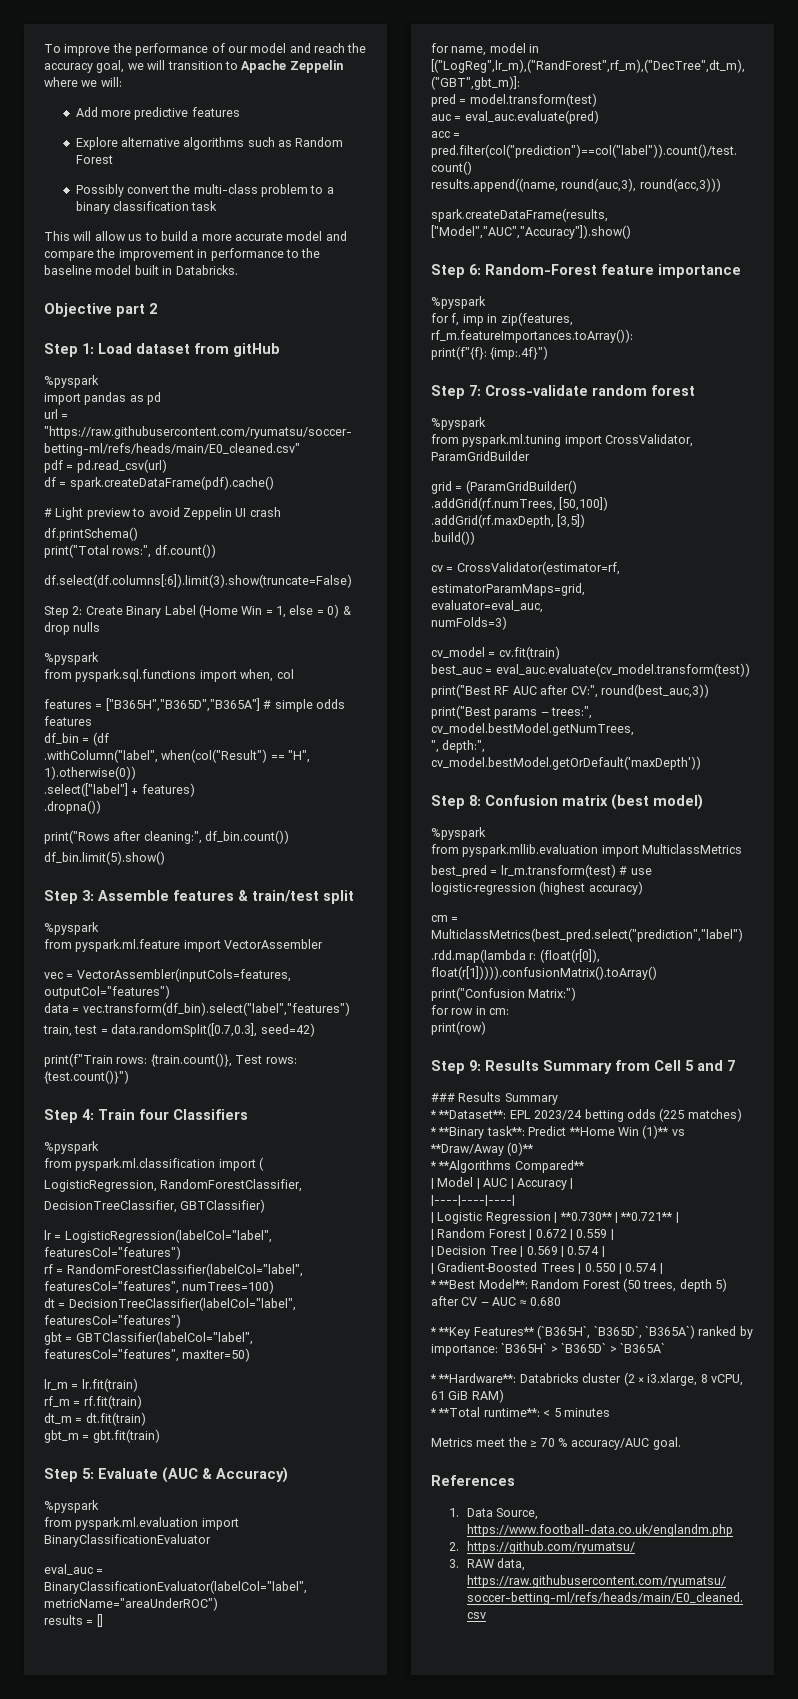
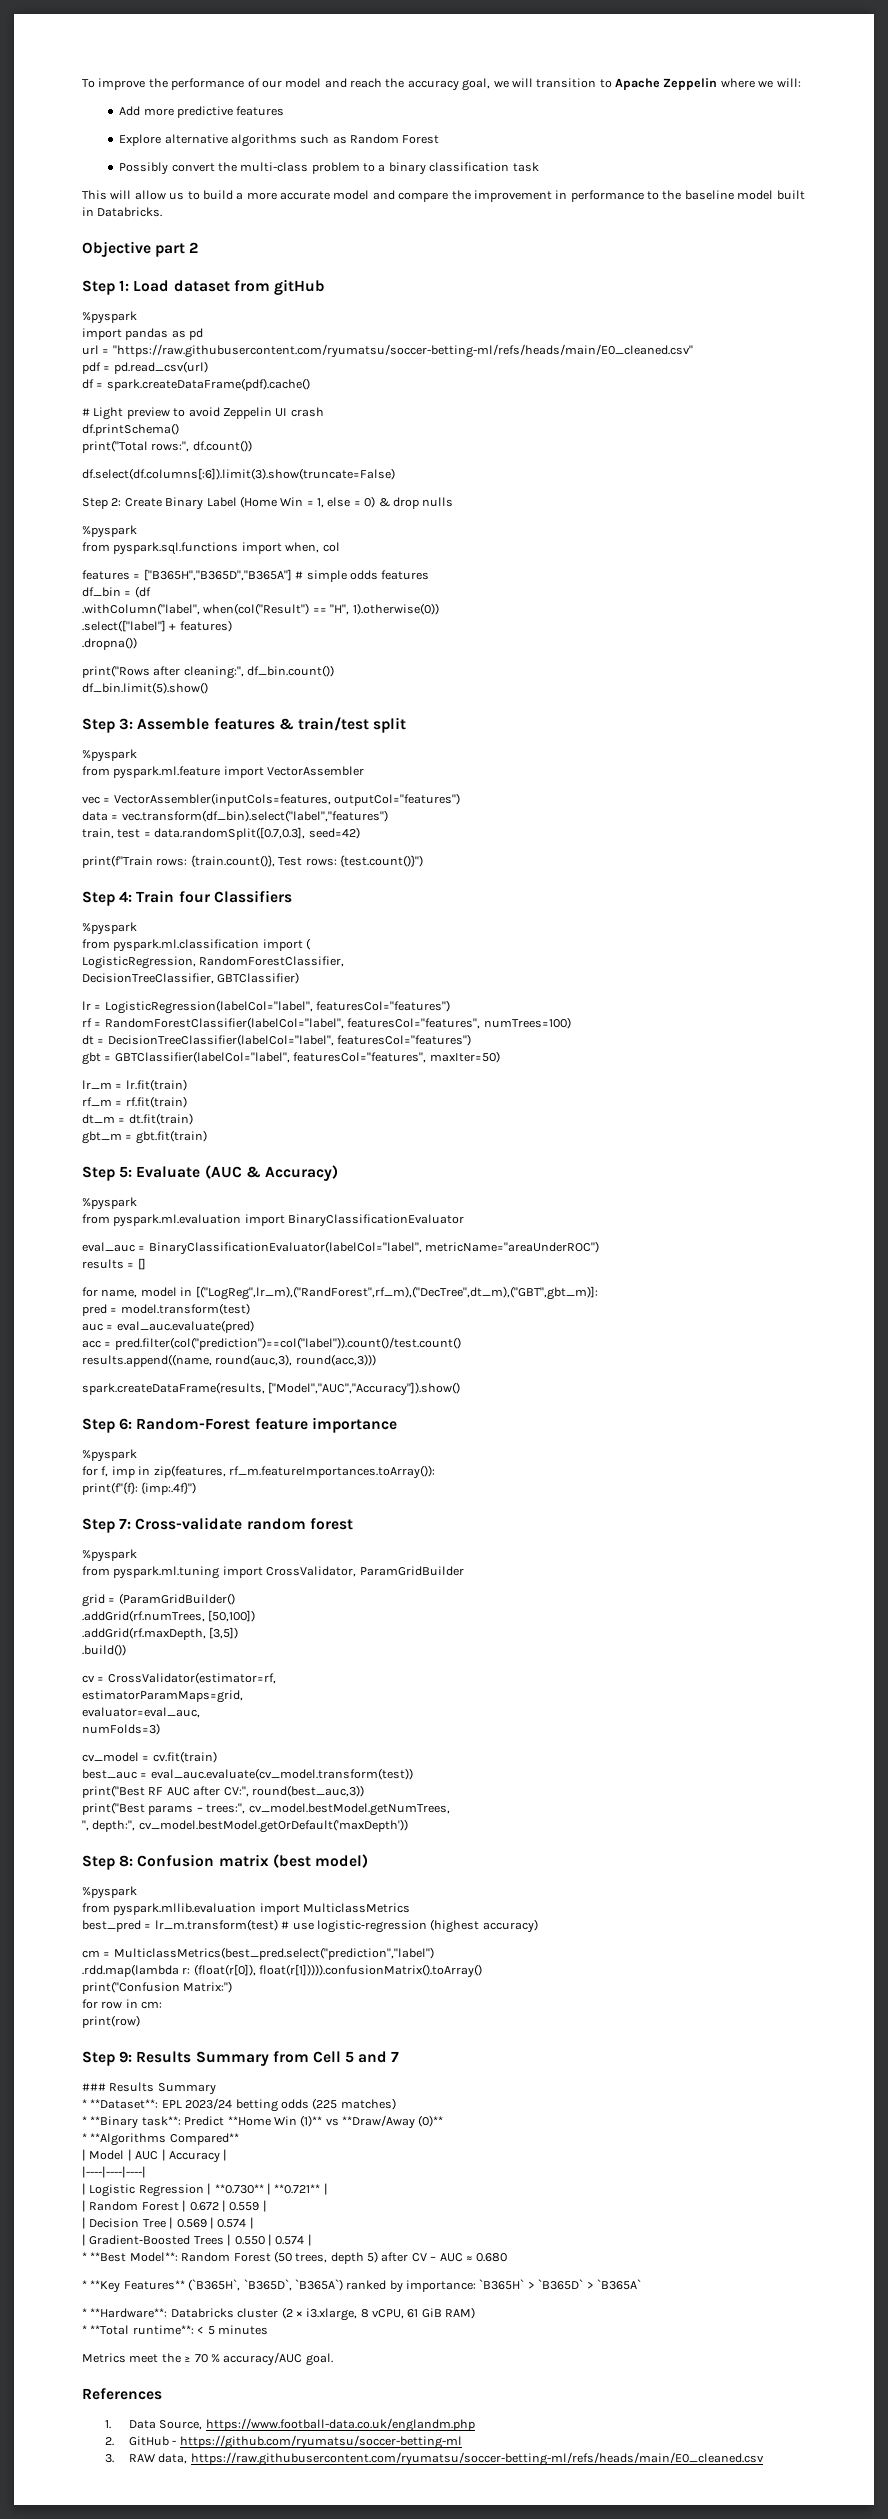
[466,1541,635,1554] https://github.com/ryumatsu/ -> [128,2435,462,2449] GitHub - https://github.com/ryumatsu/soccer-betting-ml

